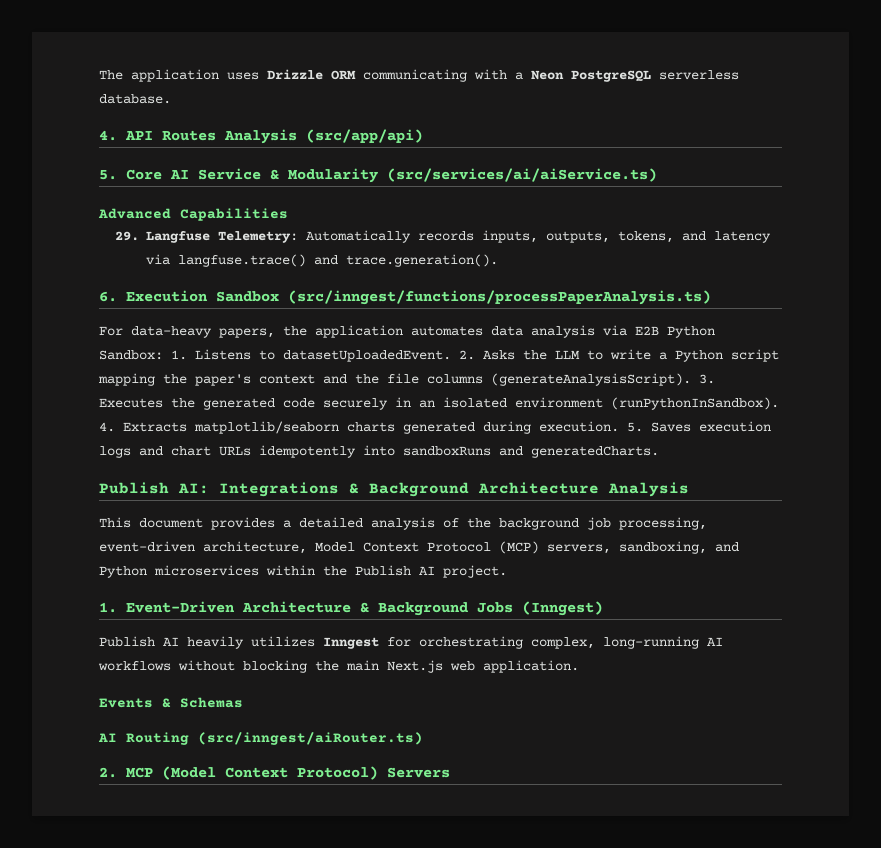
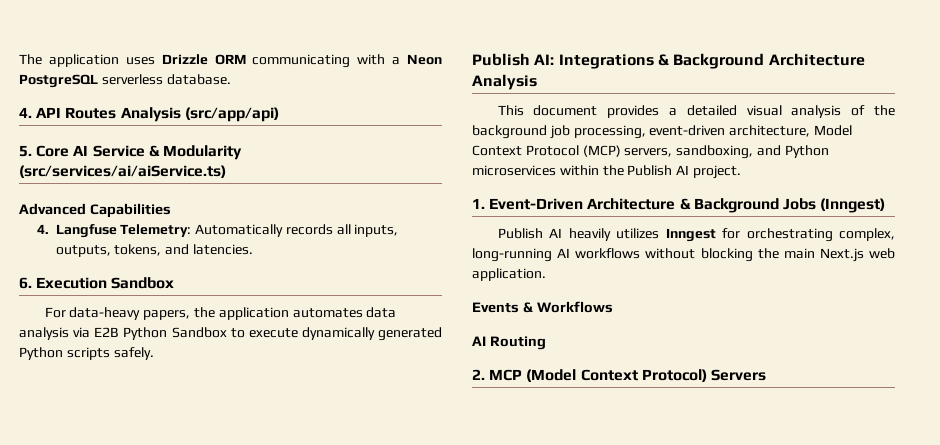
[114,231,139,241] 29. -> [36,224,49,234] 4.
(474, 236) none -> [336,224,351,235] all
[713,231,771,243] [145,254,498,267] latency via langfuse.trace() and trace.generation(). -> [192,244,253,255] latencies.
[288,290,711,305] (src/inngest/functions/processPaperAnalysis.ts) -> (175, 283) none
[99,349,779,362] [98,373,715,386] [99,397,779,410] [99,421,771,434] [99,445,659,458] Sandbox: 1. Listens to datasetUploadedEvent. 2. Asks the LLM to write a Python script mapping the paper's context and the file columns (generateAnalysisScript). 3. Executes the generated code securely in an isolated environment (runPythonInSandbox). 4. Extracts matplotlib/seaborn charts generated during execution. 5. Saves execution logs and chart URLs idempotently into sandboxRuns and generatedCharts. -> [171,327,442,341] [19,347,154,360] Sandbox to execute dynamically generated Python scripts safely.
(363, 522) none -> [746,105,782,116] visual
[180,697,243,708] Schemas -> [536,301,613,313] Workflows
[198,732,423,745] (src/inngest/aiRouter.ts) -> (546, 343) none

